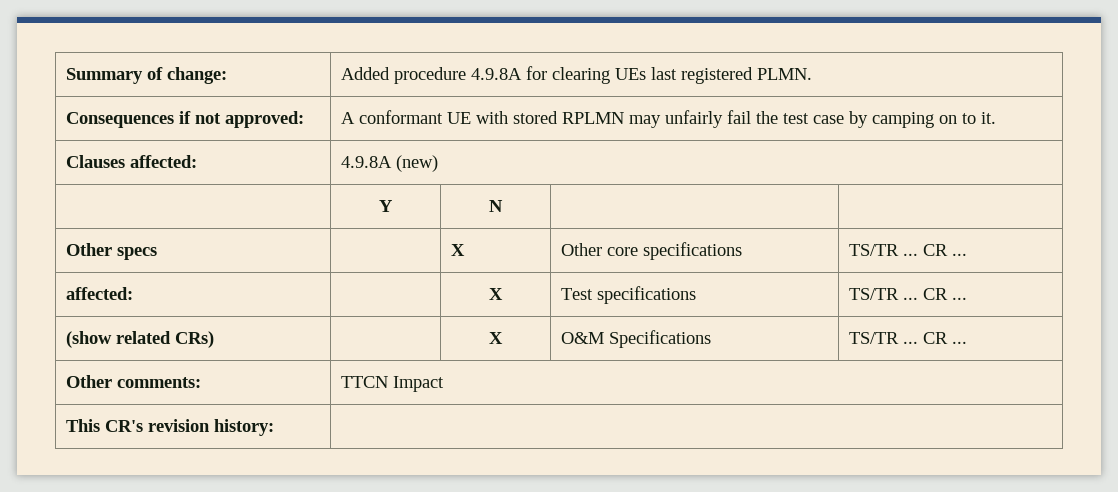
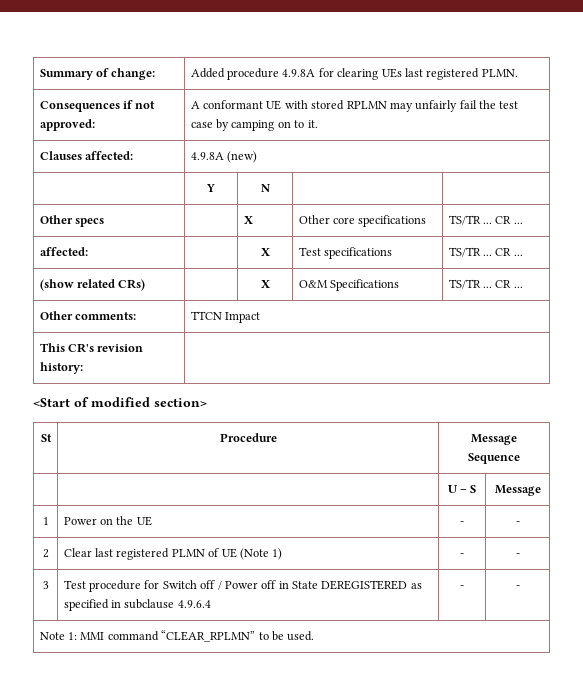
(274, 427) none -> [33,397,207,407] [40,434,52,442] [219,433,277,442] [471,434,517,445] [468,453,520,464] [447,485,477,493] [494,485,541,496] [42,517,49,525] [63,516,152,526] [460,521,464,525] [515,521,520,525] [42,549,49,558] [63,548,283,560] [460,553,464,557] [515,553,520,557] [42,581,49,589] [63,580,422,592] [63,599,211,611] [460,585,464,589] [515,585,520,589] [39,630,315,642] // <Start of modified section> // St | Procedure | Message Sequence // | | U – S | Message // 1 | Power on the UE | - | - // 2 | Clear last registered PLMN of UE (Note 1) | - | - // 3 | Test procedure for Switch off / Power off in State DEREGISTERED as specified in subclause 4.9.6.4 | - | - // Note 1: MMI command “CLEAR_RPLMN” to be used.

